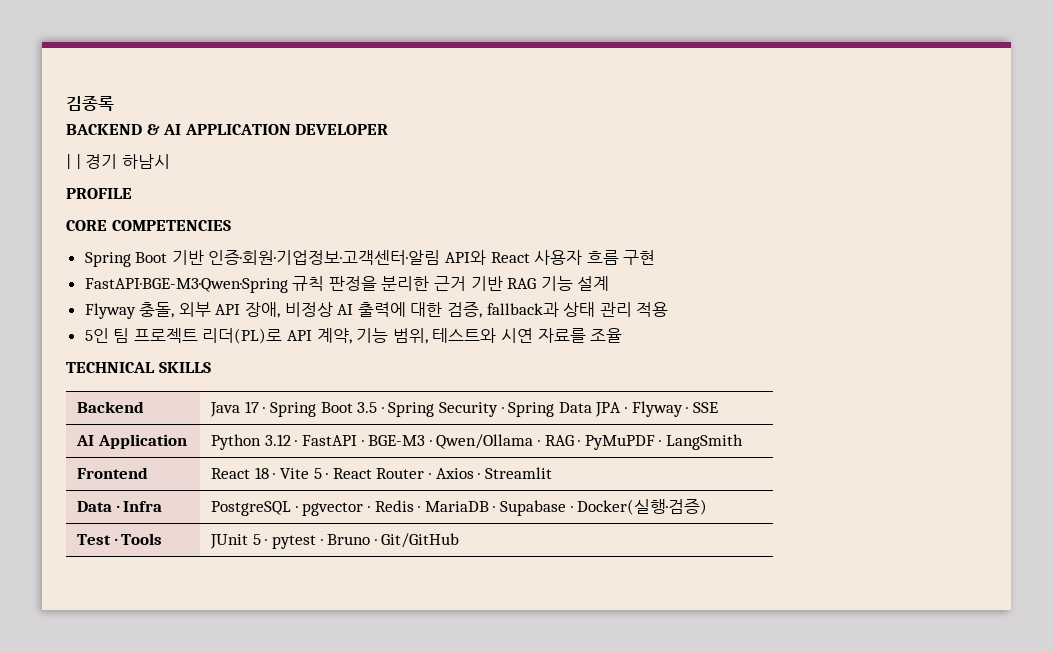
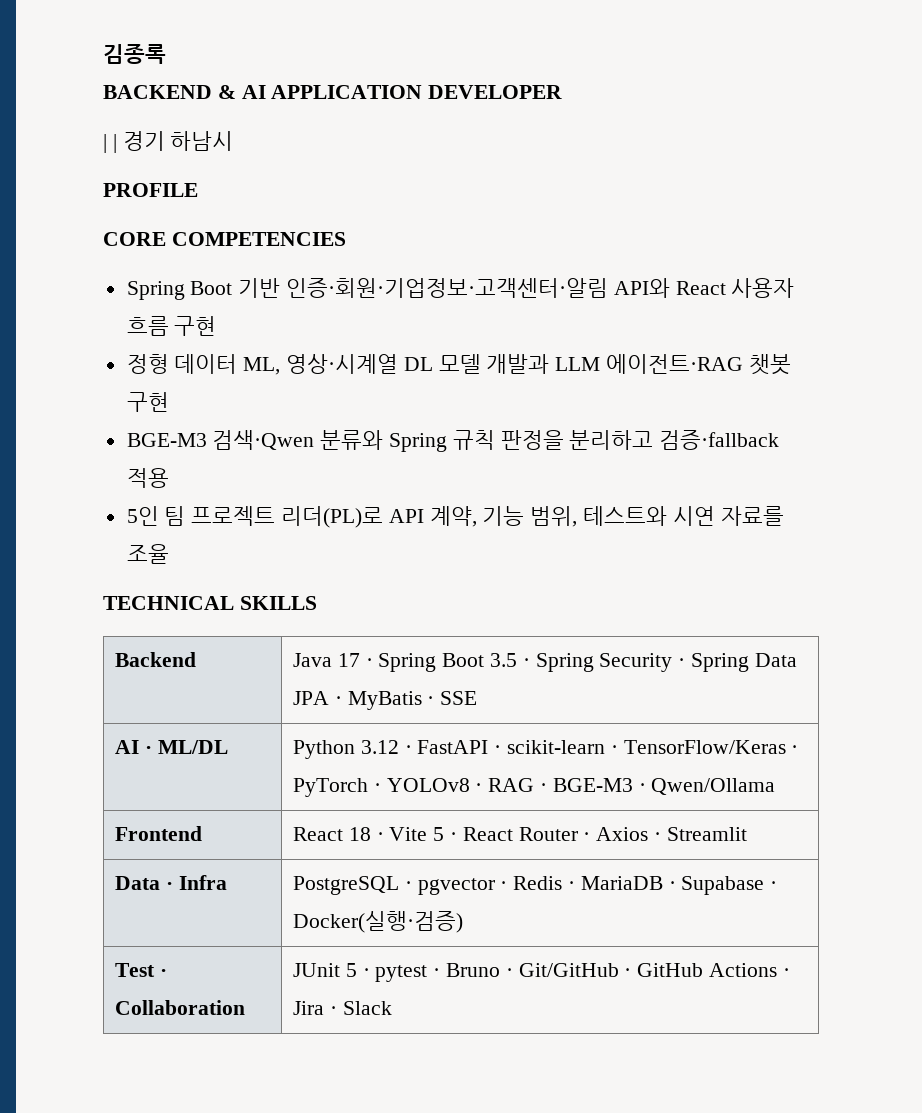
[84,276,610,293] [84,302,632,319] FastAPI·BGE-M3·Qwen·Spring 규칙 판정을 분리한 근거 기반 RAG 기능 설계 // Flyway 충돌, 외부 API 장애, 비정상 AI 출력에 대한 검증, fallback과 상태 관리 -> [126,354,791,375] [126,392,169,412] [126,430,780,452] 정형 데이터 ML, 영상·시계열 DL 모델 개발과 LLM 에이전트·RAG 챗봇 구현 // BGE-M3 검색·Qwen 분류와 Spring 규칙 판정을 분리하고 검증·fallback
[631,401,683,417] Flyway -> [347,691,422,710] MyBatis
[97,434,187,449] Application -> [144,740,228,754] · ML/DL
[368,434,743,450] BGE-M3 · Qwen/Ollama · RAG · PyMuPDF · LangSmith -> [506,740,799,754] [292,778,776,797] scikit-learn · TensorFlow/Keras · PyTorch · YOLOv8 · RAG · BGE-M3 · Qwen/Ollama
[121,533,163,545] Tools -> [114,1000,245,1015] Collaboration
(460, 540) none -> [624,963,790,977] [292,1001,392,1015] · GitHub Actions · Jira · Slack

